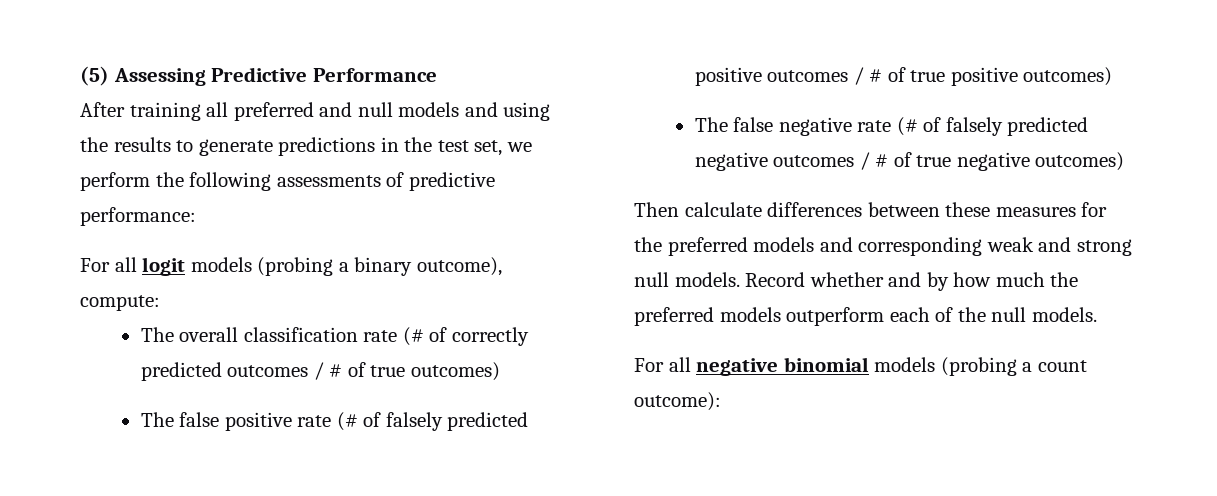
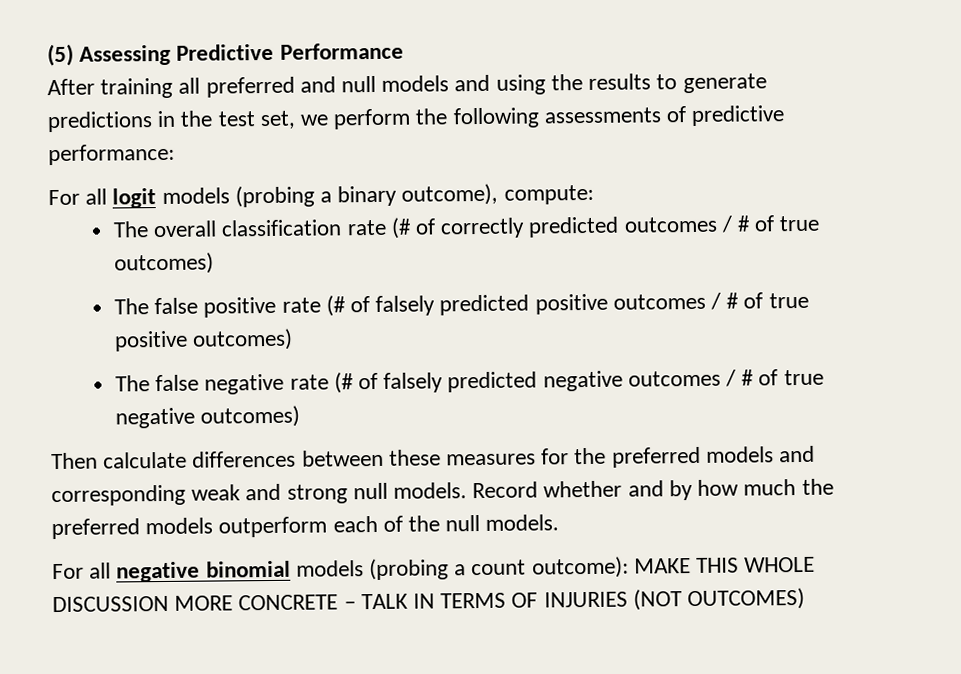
(721, 401) none -> [633,556,816,574] [52,587,806,613] MAKE THIS WHOLE DISCUSSION MORE CONCRETE – TALK IN TERMS OF INJURIES (NOT OUTCOMES)

